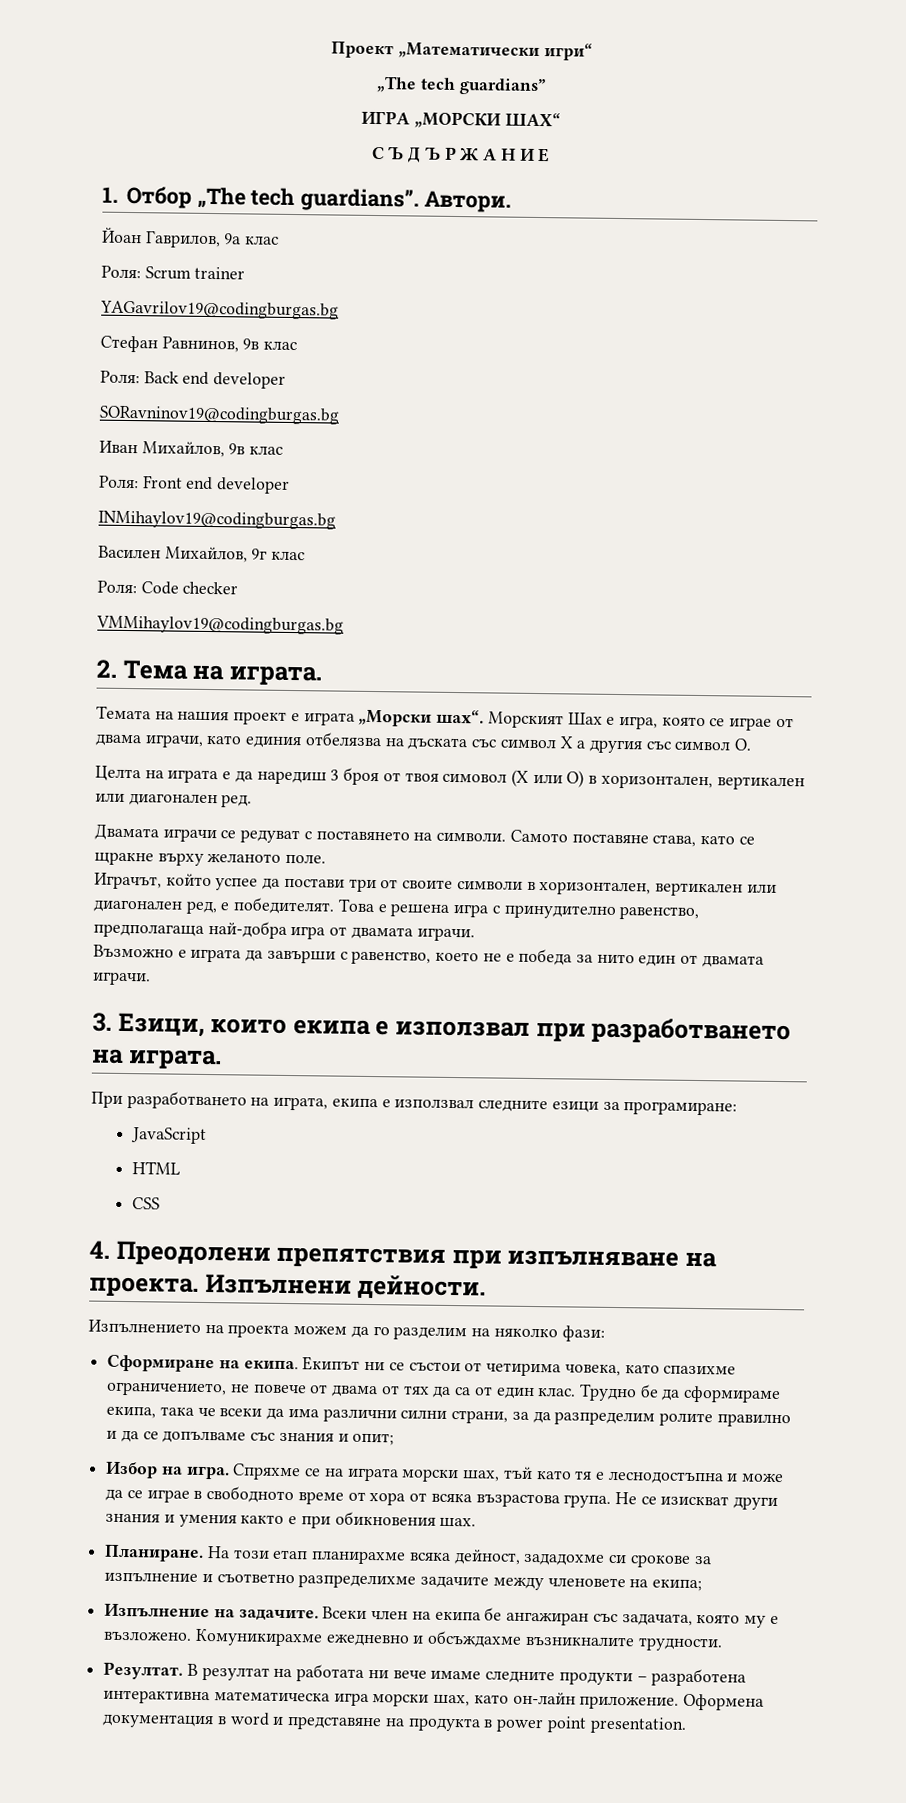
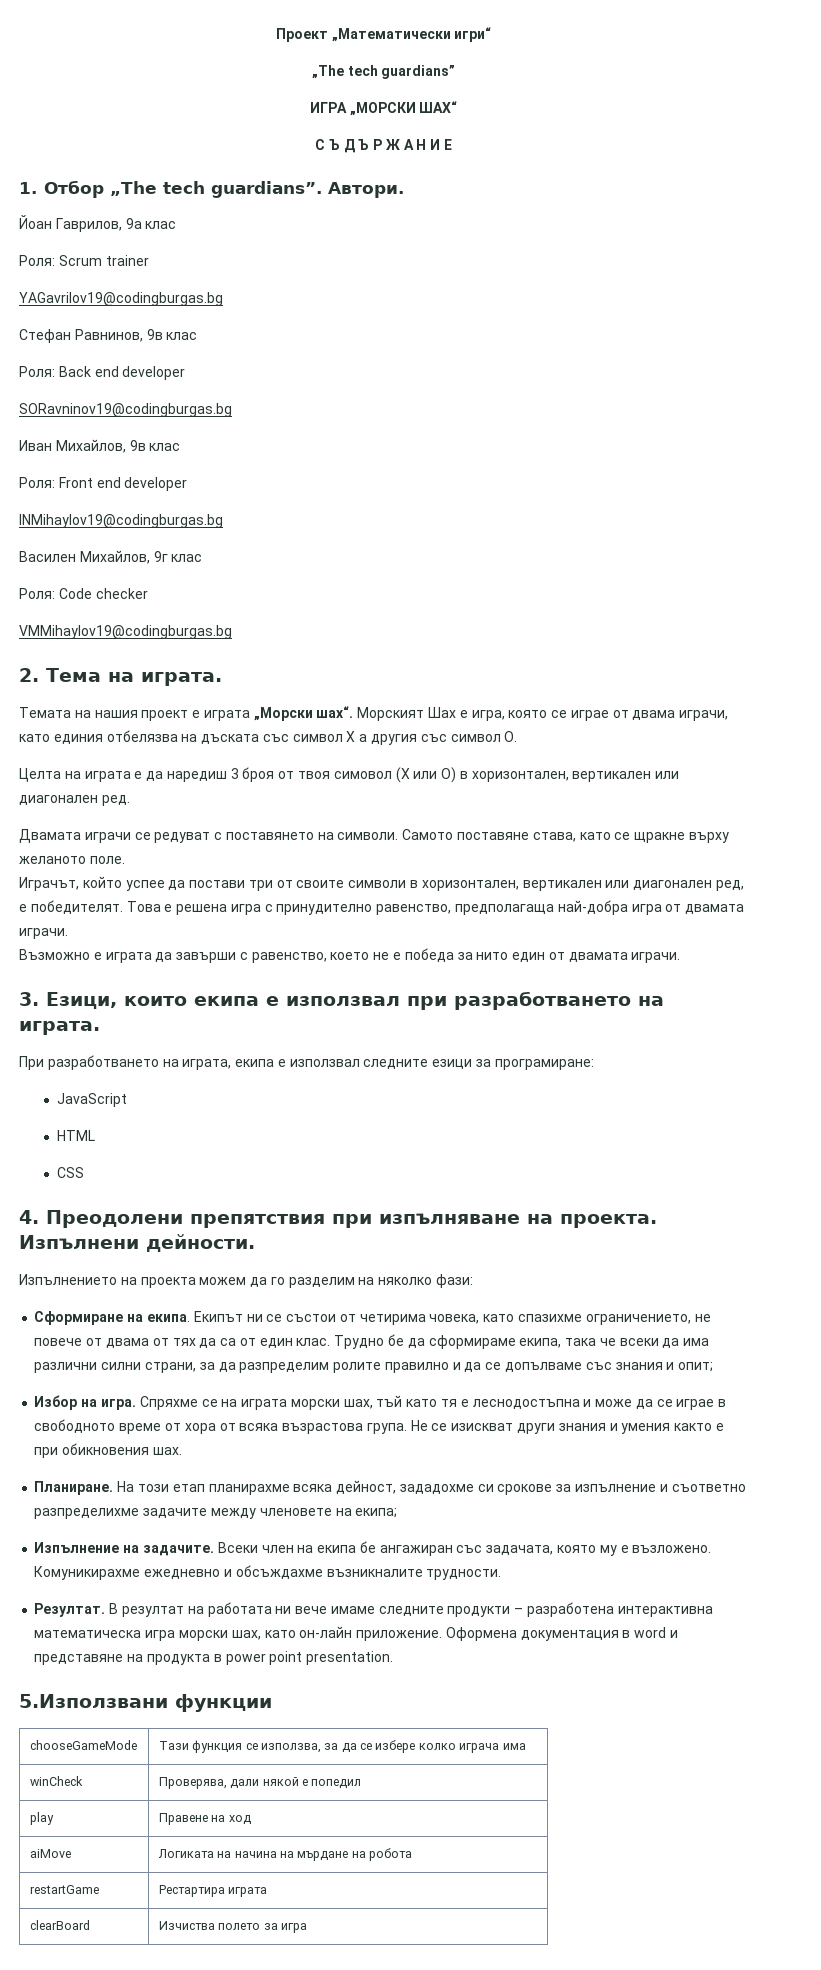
(687, 1725) none -> [19,1694,272,1712] [29,1740,137,1750] [158,1740,526,1753] [29,1776,83,1786] [158,1777,362,1789] [29,1812,54,1825] [158,1813,251,1825] [29,1849,71,1858] [157,1848,413,1861] [29,1885,99,1894] [158,1885,268,1897] [29,1920,90,1930] [158,1921,307,1933] // 5.Използвани функции // chooseGameMode | Тази функция се използва, за да се избере колко играча има // winCheck | Проверява, дали някой е попедил // play | Правене на ход // aiMove | Логиката на начина на мърдане на робота // restartGame | Рестартира играта // clearBoard | Изчиства полето за игра

